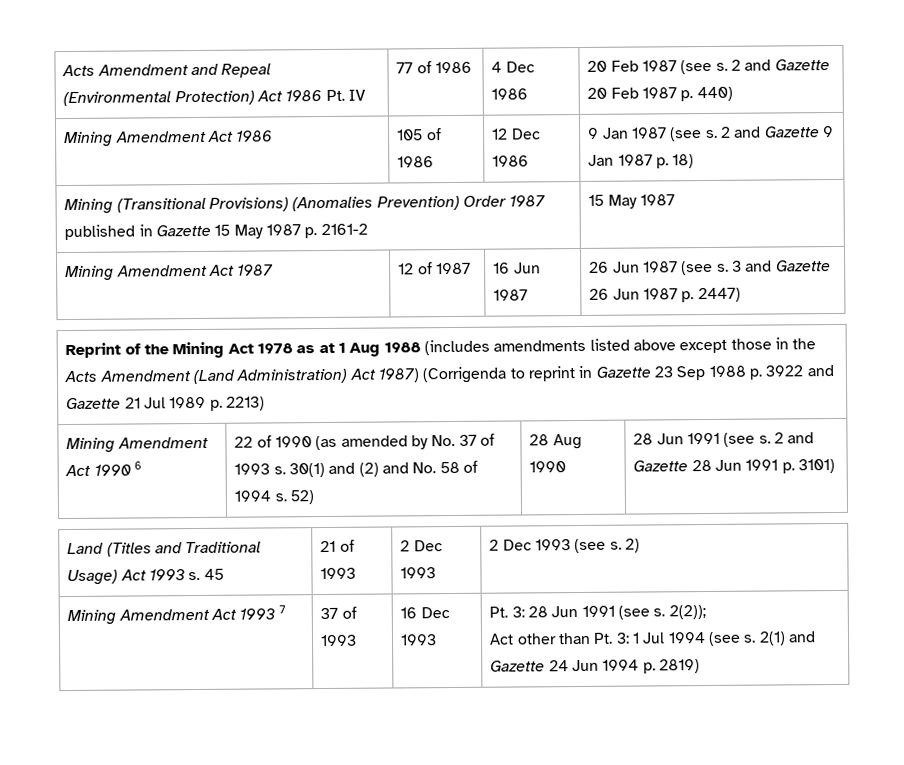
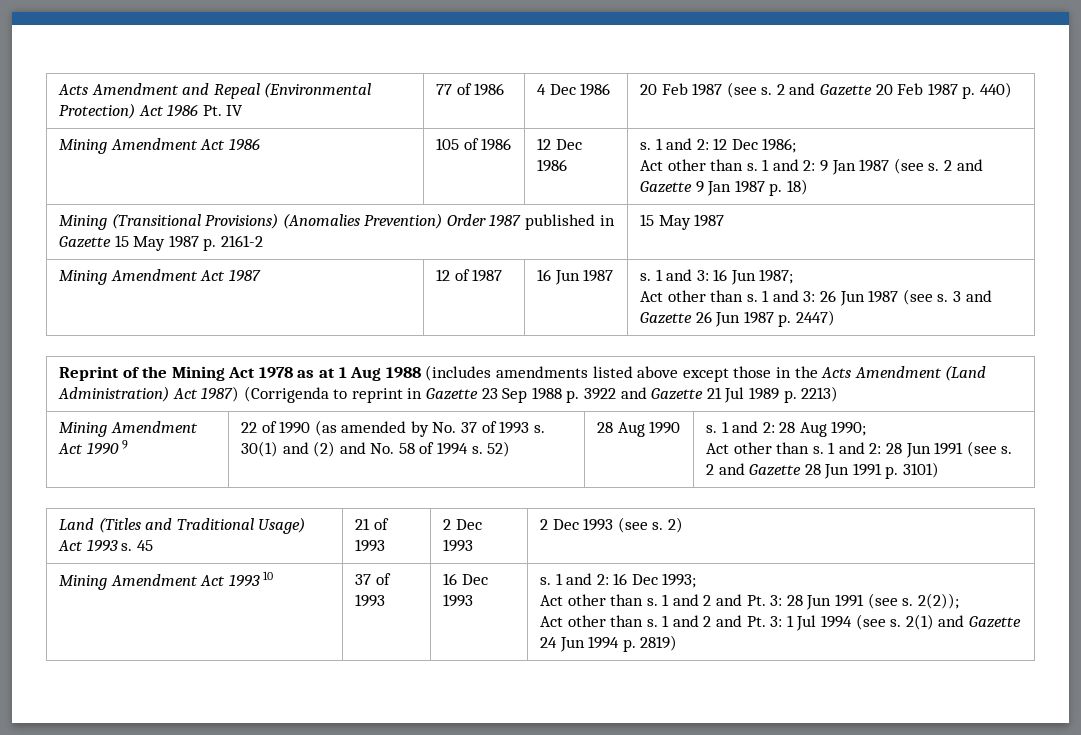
(530, 161) none -> [639,138,797,153] [639,159,816,171] s. 1 and 2: 12 Dec 1986; // Act other than s. 1 and 2:
(529, 295) none -> [639,269,794,285] [639,290,816,302] s. 1 and 3: 16 Jun 1987; // Act other than s. 1 and 3:
[134,461,143,470] 6 -> [122,440,129,449] 9
(567, 467) none -> [705,421,867,437] [705,442,882,454] s. 1 and 2: 28 Aug 1990; // Act other than s. 1 and 2:
[278,605,286,614] 7 -> [263,571,274,580] 10
(438, 640) none -> [539,573,697,588] [539,594,743,606] s. 1 and 2: 16 Dec 1993; // Act other than s. 1 and 2 and
(592, 638) none -> [646,615,743,627] s. 1 and 2 and

